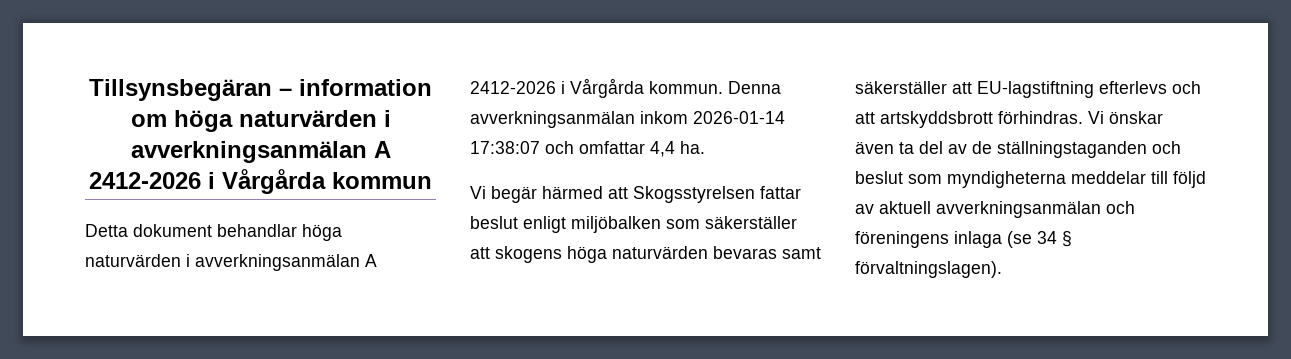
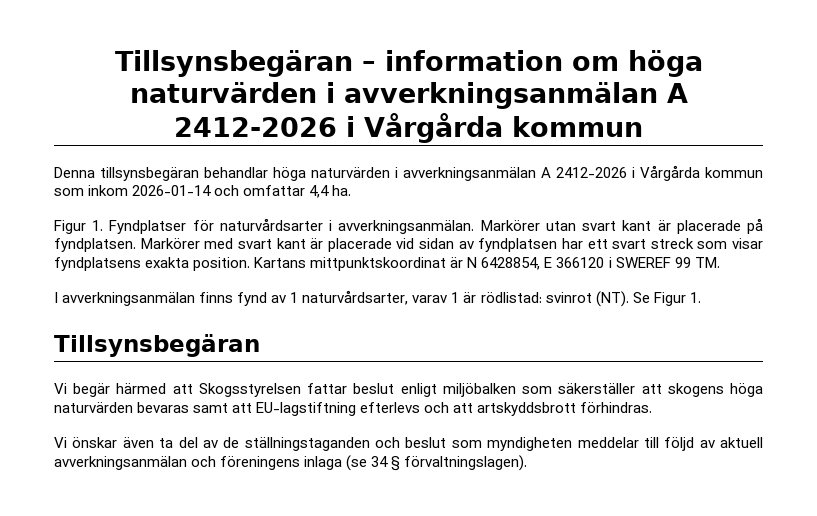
[85,224,212,237] Detta dokument -> [54,167,199,181] Denna tillsynsbegäran
[649,81,781,94] [470,111,635,128] kommun. Denna avverkningsanmälan -> [705,167,763,178] [54,188,84,196] kommun som
[470,141,540,154] 17:38:07 -> (212, 190) none
(705, 147) none -> [54,218,764,234] [54,238,763,252] [54,257,720,271] [54,290,701,307] [54,334,260,357] // Figur 1. Fyndplatser för naturvårdsarter i avverkningsanmälan. Markörer utan svart kant är placerade på fyndplatsen. Markörer med svart kant är placerade vid sidan av fyndplatsen har ett svart streck som visar fyndplatsens exakta position. Kartans mittpunktskoordinat är N 6428854, E 366120 i SWEREF 99 TM. // I avverkningsanmälan finns fynd av 1 naturvårdsarter, varav 1 är rödlistad: svinrot (NT). Se Figur 1. // Tillsynsbegäran
[855,81,947,94] säkerställer -> (229, 408) none
(1083, 117) none -> (653, 407) //
[947,171,1066,188] myndigheterna -> [487,437,573,451] myndigheten

